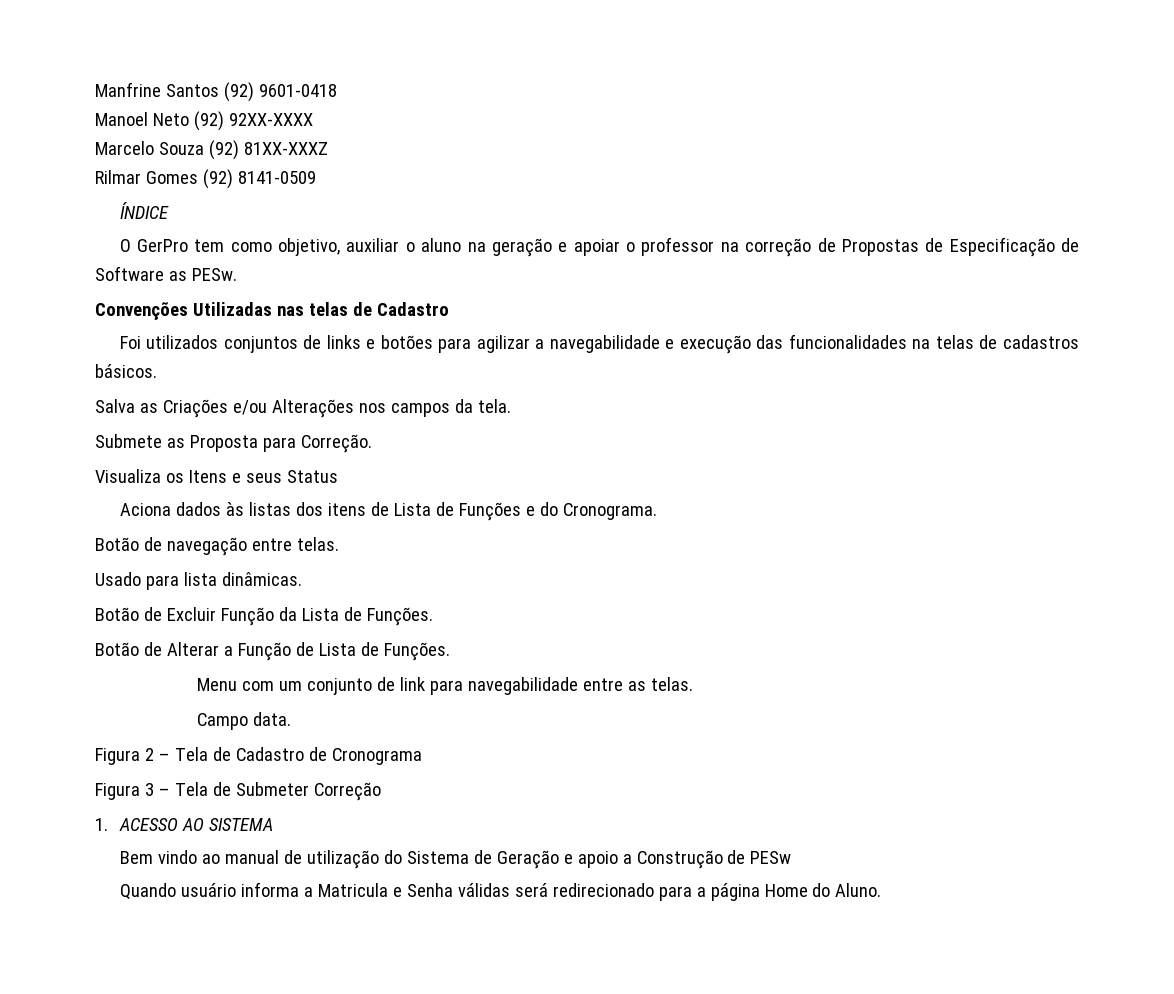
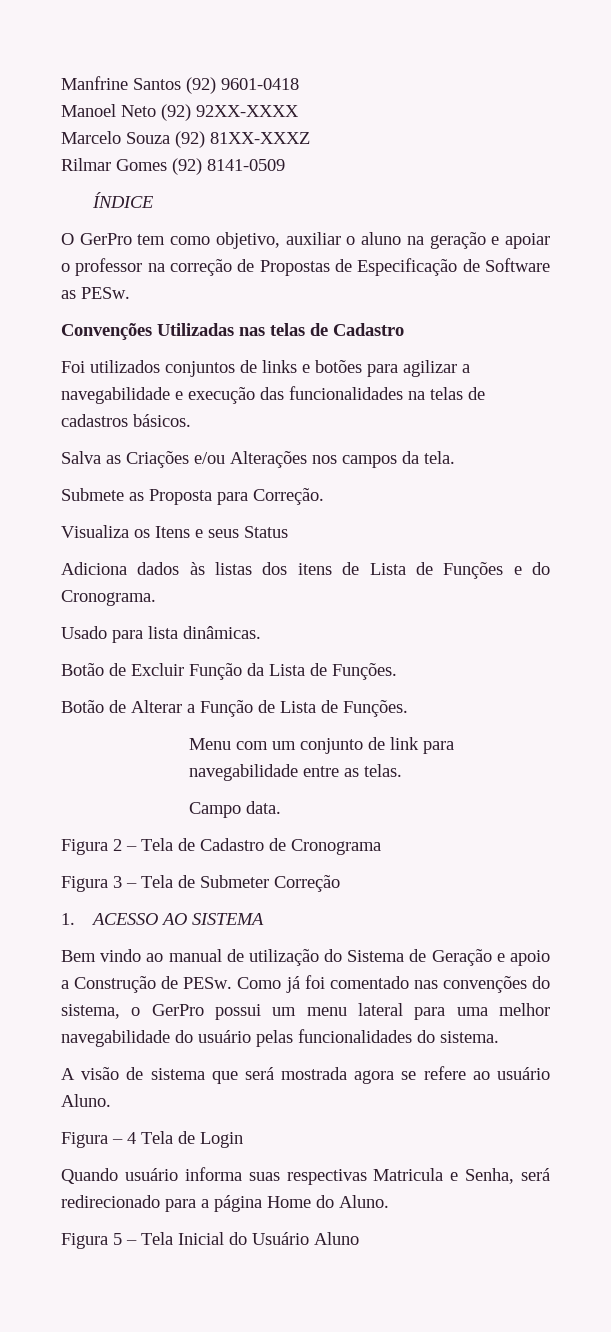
[119,503,171,516] Aciona -> [61,562,127,575] Adiciona
[95,537,339,556] // Botão de navegação entre telas. -> (156, 598) none
[750,851,792,864] [119,882,510,900] PESw // Quando usuário informa a Matricula e Senha válidas -> [183,975,550,993] [61,1003,550,1020] [61,1029,499,1047] [61,1066,550,1084] [61,1094,111,1107] [61,1131,243,1148] [61,1167,515,1185] PESw. Como já foi comentado nas convenções do sistema, o GerPro possui um menu lateral para uma melhor navegabilidade do usuário pelas funcionalidades do sistema. // A visão de sistema que será mostrada agora se refere ao usuário Aluno. // Figura – 4 Tela de Login // Quando usuário informa suas respectivas Matricula e Senha,
(882, 890) none -> [61,1232,359,1249] // Figura 5 – Tela Inicial do Usuário Aluno

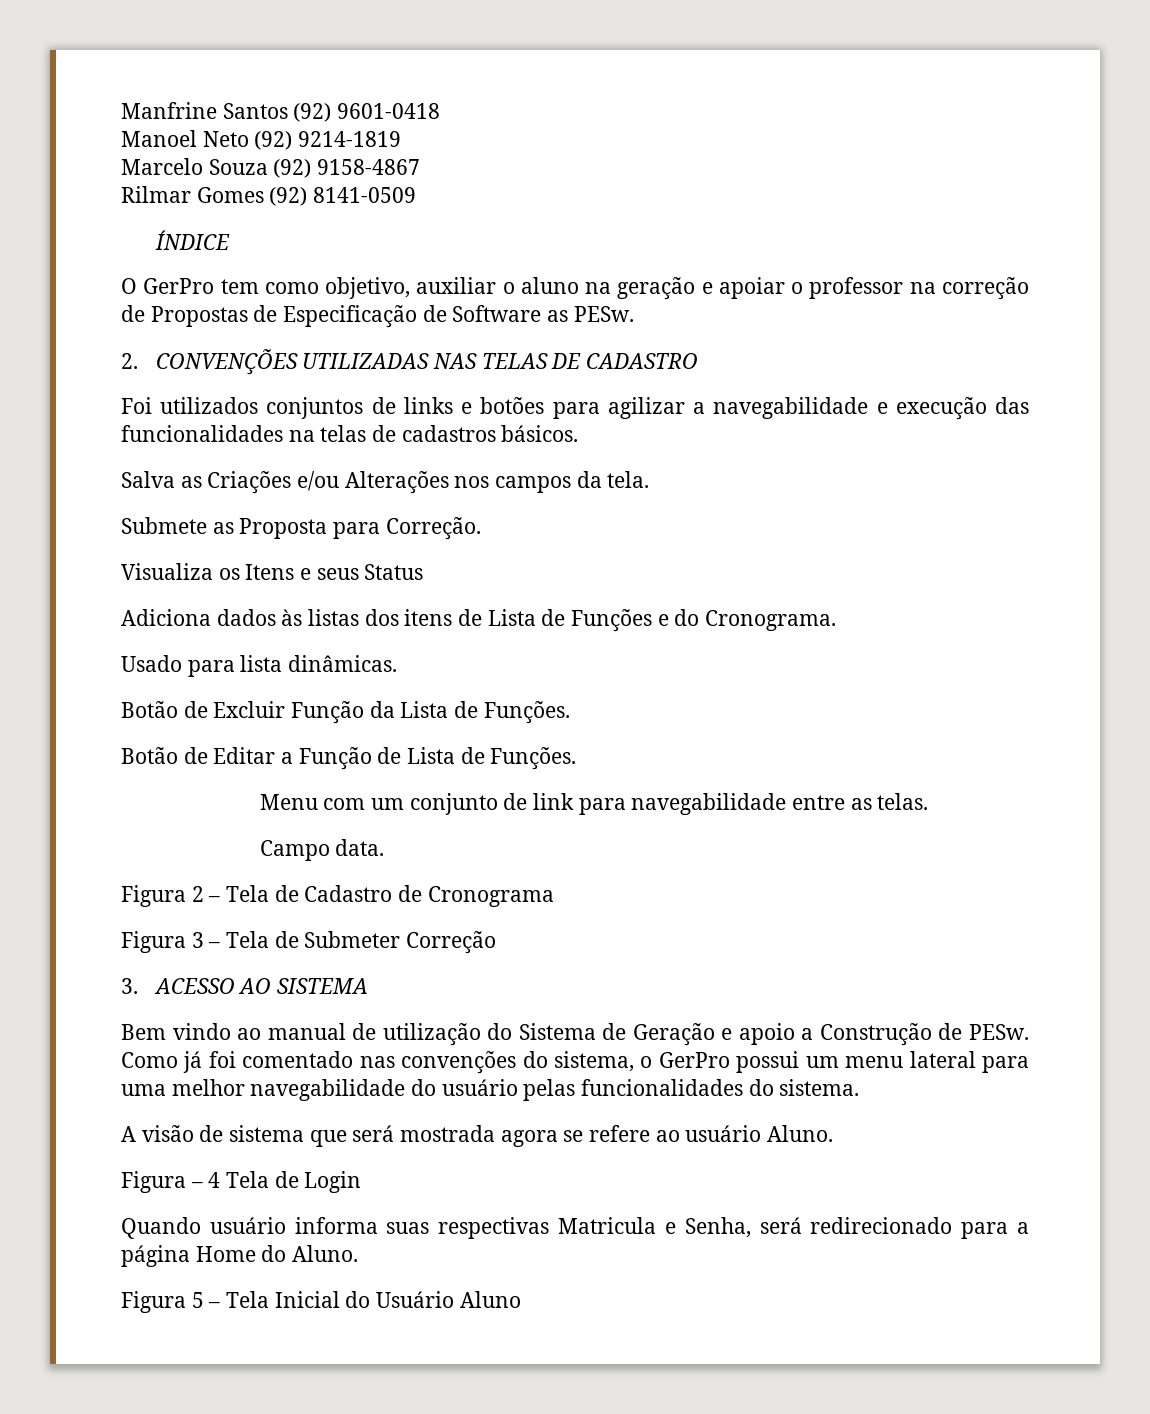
[196,105,299,117] 92XX-XXXX -> [298,131,402,147] 9214-1819
[210,132,310,144] 81XX-XXXZ -> [317,159,421,175] 9158-4867
[61,323,404,340] Convenções Utilizadas nas telas de Cadastro -> [121,349,698,375] 2. CONVENÇÕES UTILIZADAS NAS TELAS DE CADASTRO
[131,700,182,713] Alterar -> [213,747,276,764] Editar
[61,913,75,925] 1. -> [121,978,138,994] 3.

